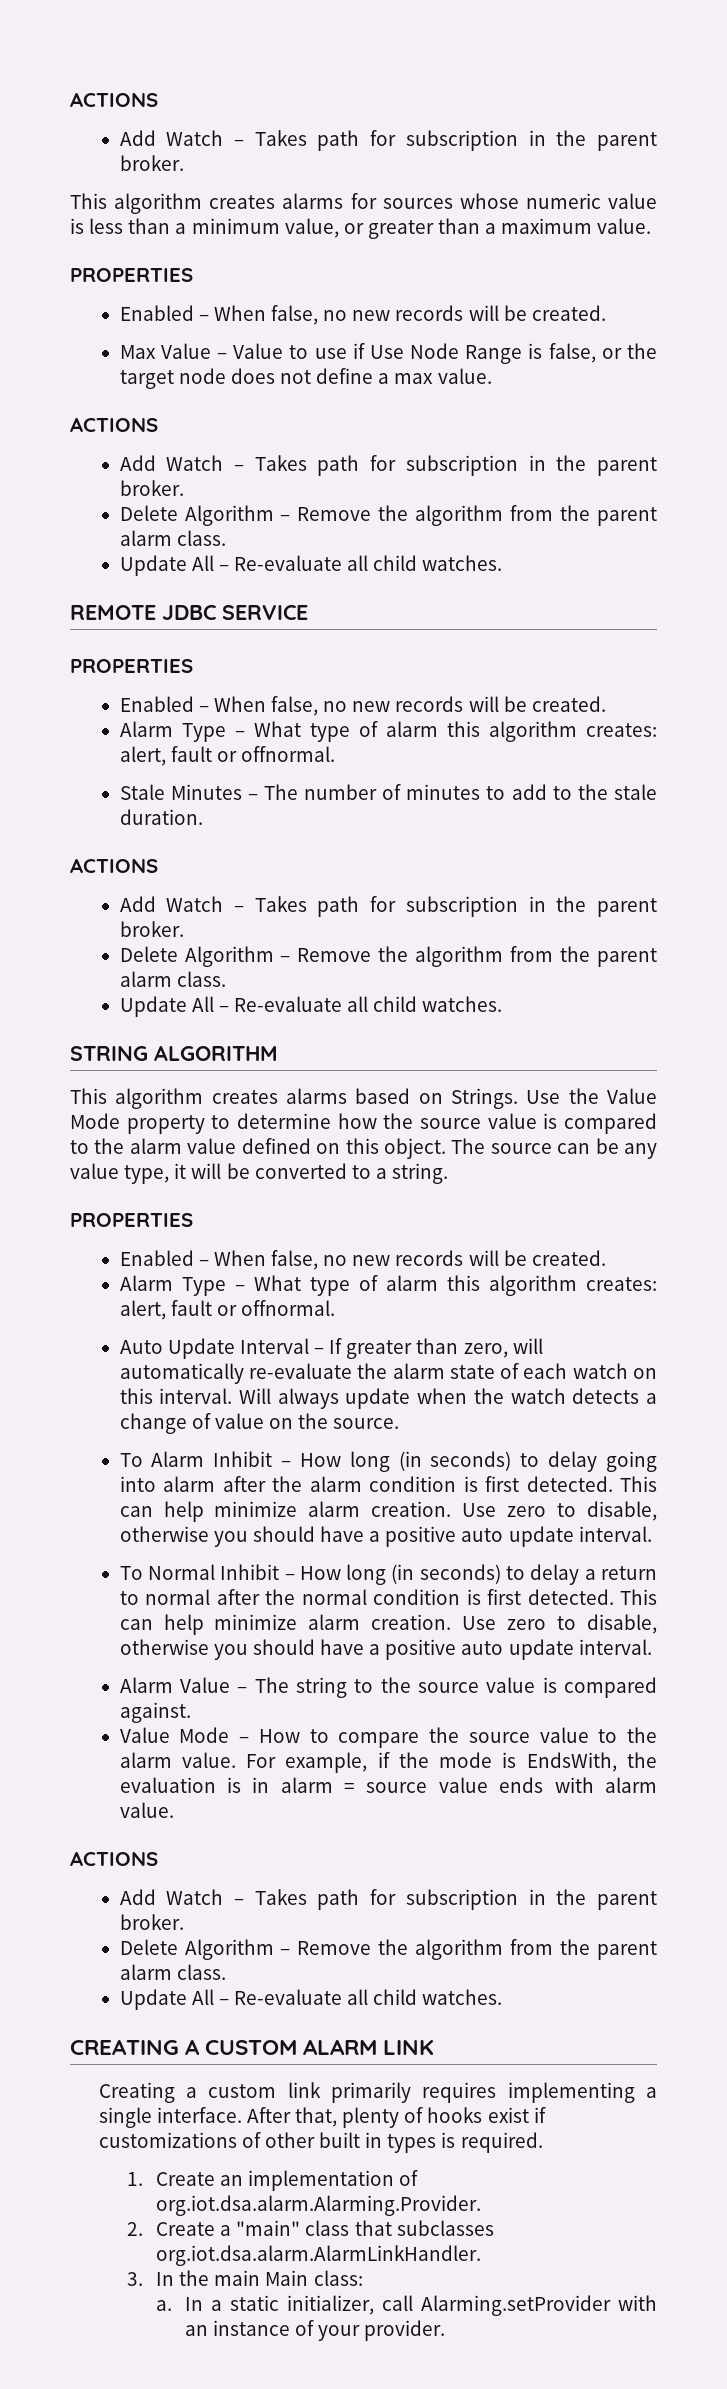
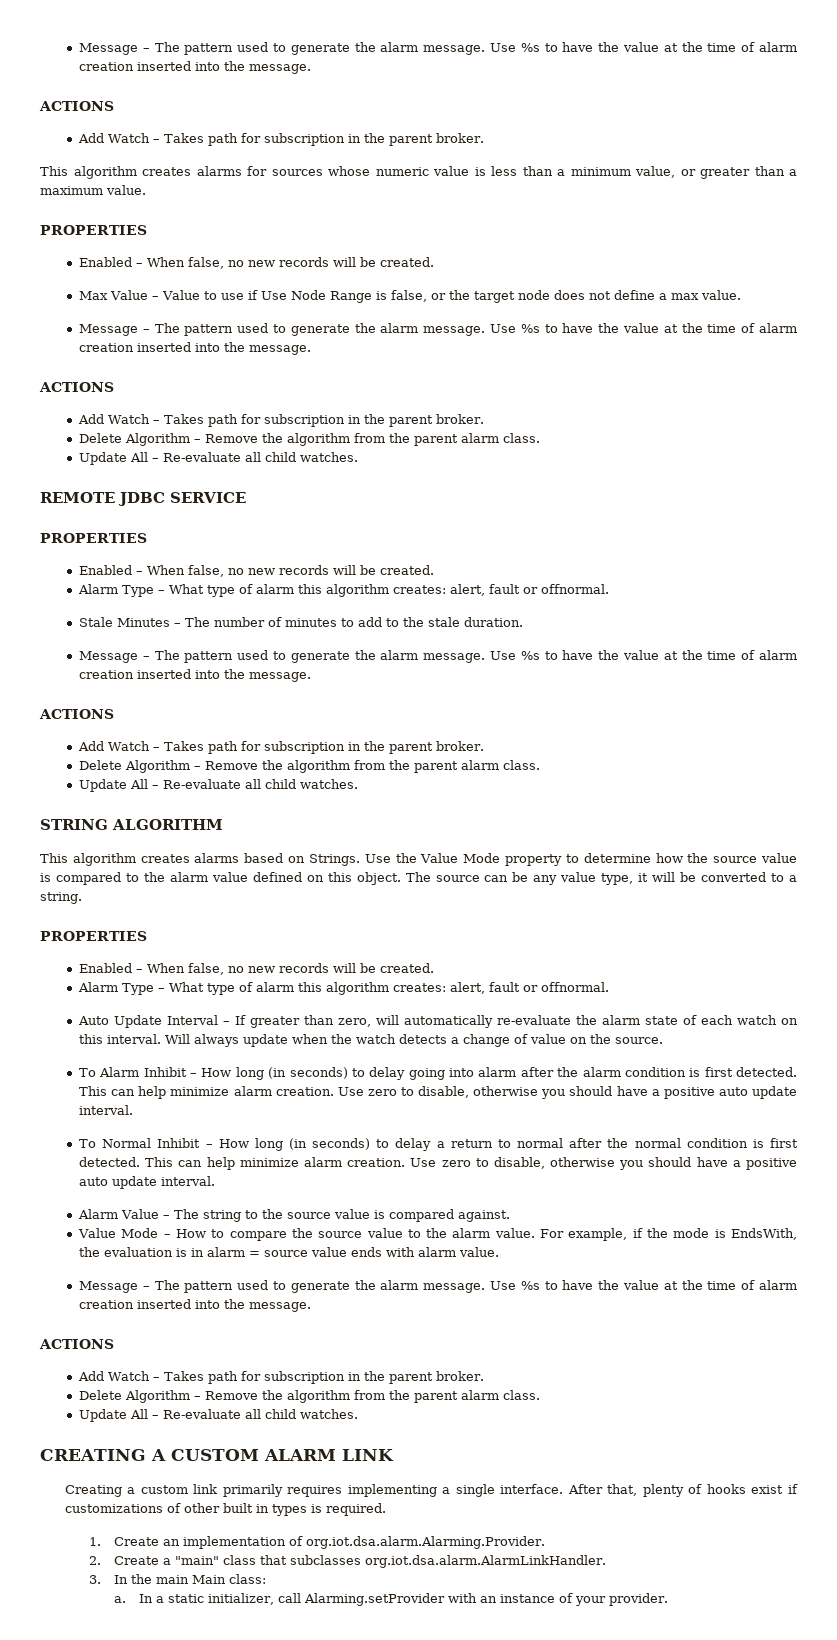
(70, 99) none -> [79,42,797,55] [79,61,312,74] Message – The pattern used to generate the alarm message. Use %s to have the value at the time of alarm creation inserted into the message. //
(492, 376) none -> [79,323,797,336] [79,342,312,355] // Message – The pattern used to generate the alarm message. Use %s to have the value at the time of alarm creation inserted into the message.
(203, 817) none -> [79,650,797,663] [79,669,312,682] // Message – The pattern used to generate the alarm message. Use %s to have the value at the time of alarm creation inserted into the message.
(174, 1810) none -> [79,1280,797,1293] [79,1299,312,1312] // Message – The pattern used to generate the alarm message. Use %s to have the value at the time of alarm creation inserted into the message.

